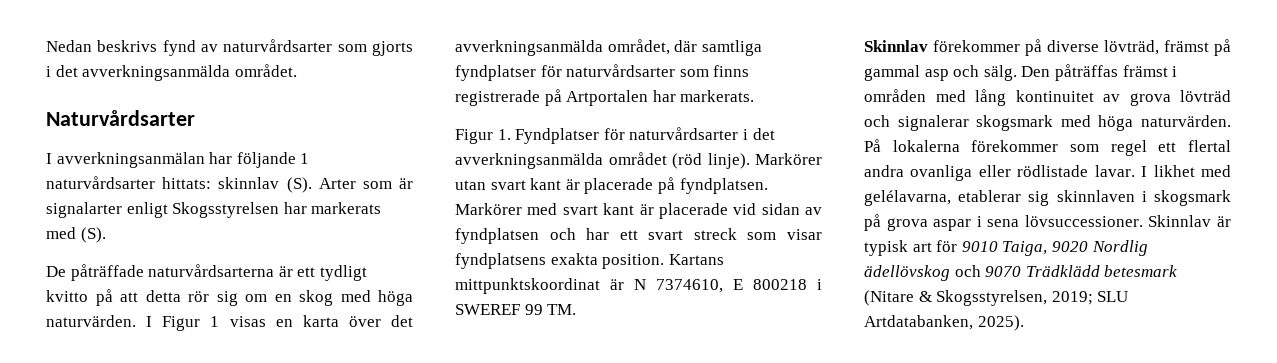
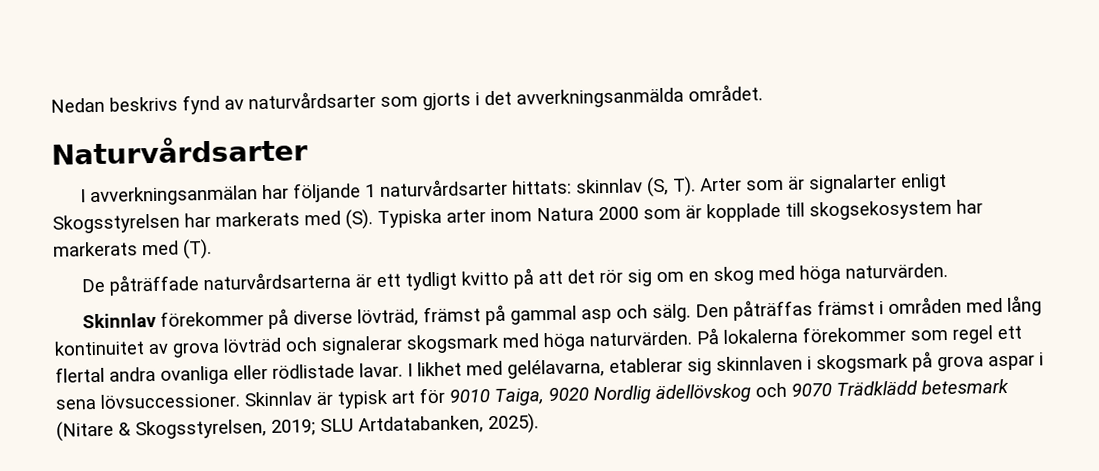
[286,177,312,193] (S). -> [645,176,696,198] (S, T).
(106, 235) none -> [377,199,983,229] [53,238,212,260] Typiska arter inom Natura 2000 som är kopplade till skogsekosystem har markerats med (T).
[145,290,181,302] detta -> [566,269,595,284] det
[146,315,413,331] [455,39,762,56] [455,64,750,81] [455,89,755,106] [455,127,775,144] [455,152,822,169] [455,177,768,194] [455,203,822,219] [455,228,822,244] [455,253,724,269] [455,278,822,294] [455,304,577,315] I Figur 1 visas en karta över det avverkningsanmälda området, där samtliga fyndplatser för naturvårdsarter som finns registrerade på Artportalen har markerats. // Figur 1. Fyndplatser för naturvårdsarter i det avverkningsanmälda området (röd linje). Markörer utan svart kant är placerade på fyndplatsen. Markörer med svart kant är placerade vid sidan av fyndplatsen och har ett svart streck som visar fyndplatsens exakta position. Kartans mittpunktskoordinat är N 7374610, E 800218 i SWEREF 99 TM. -> (948, 270) none

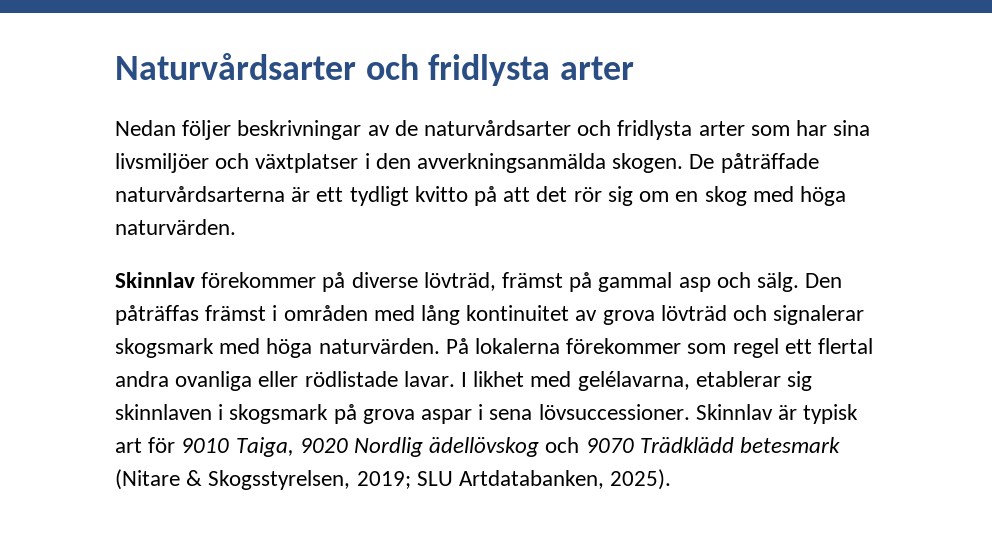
[50,84,763,115] [51,135,308,165] [79,173,947,207] [52,199,983,234] [53,238,212,260] Nedan beskrivs fynd av naturvårdsarter som gjorts i det avverkningsanmälda området. // Naturvårdsarter // I avverkningsanmälan har följande 1 naturvårdsarter hittats: skinnlav (S, T). Arter som är signalarter enligt Skogsstyrelsen har markerats med (S). Typiska arter inom Natura 2000 som är kopplade till skogsekosystem har markerats med (T). // -> [115,53,635,86] [115,120,871,140] [115,153,684,173] Naturvårdsarter och fridlysta arter // Nedan följer beskrivningar av de naturvårdsarter och fridlysta arter som har sina livsmiljöer och växtplatser i den avverkningsanmälda skogen.

